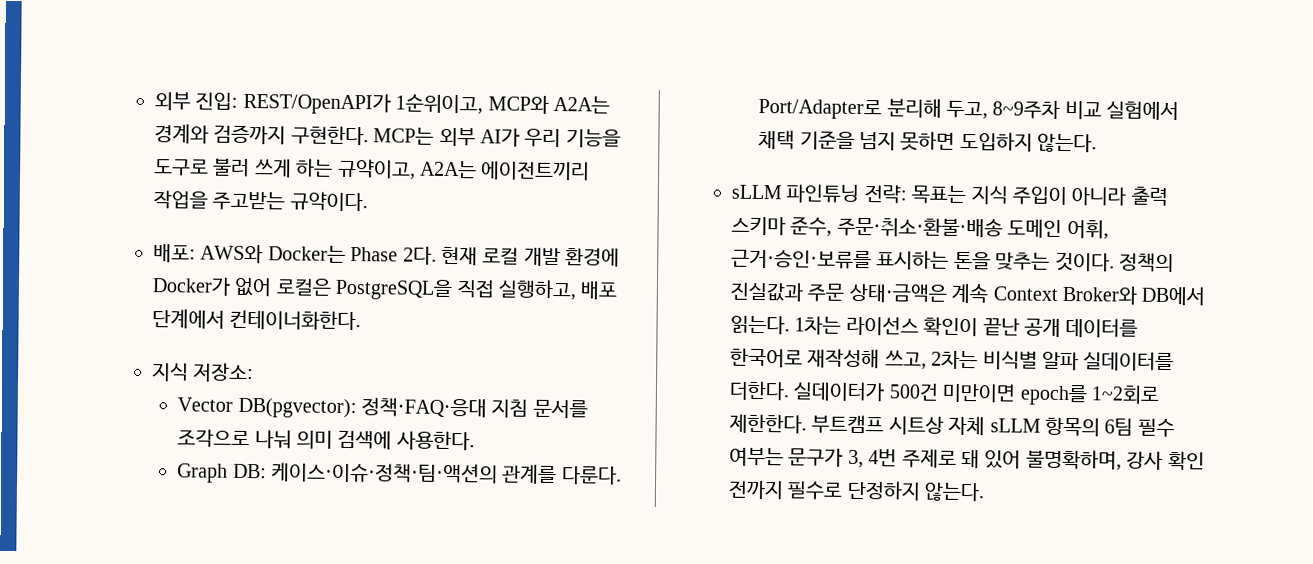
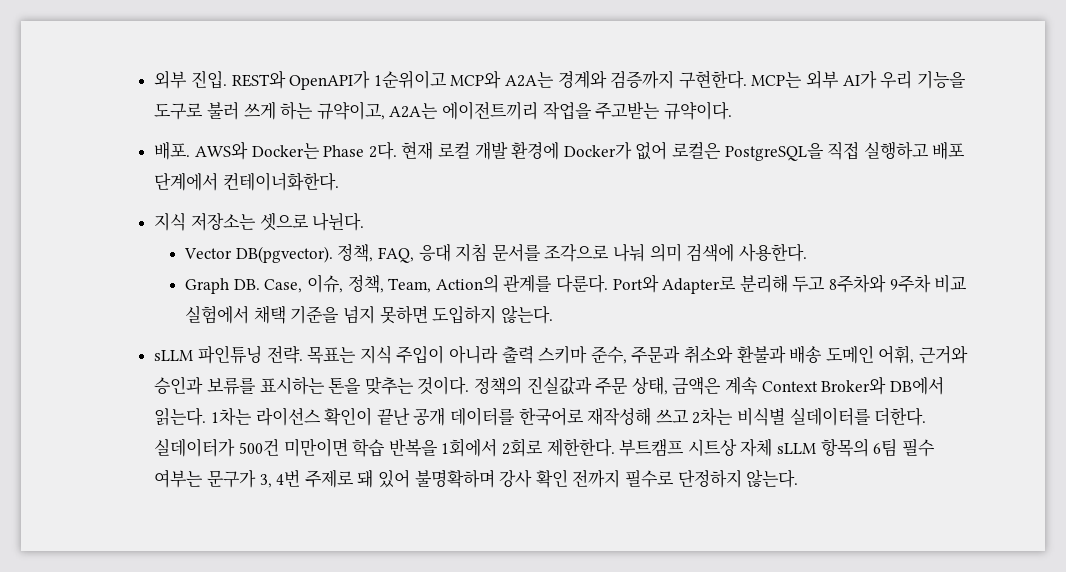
[154,92,484,115] 외부 진입: REST/OpenAPI가 1순위이고, -> [154,70,447,90] 외부 진입. REST와 OpenAPI가 1순위이고
[153,244,197,263] 배포: -> [154,142,191,160] 배포.
[498,279,578,301] 실행하고, -> [863,142,929,160] 실행하고
[193,362,255,383] [177,397,487,419] 저장소: // Vector DB(pgvector): 정책·FAQ·응대 -> [191,212,365,231] [184,244,451,263] 저장소는 셋으로 나뉜다. // Vector DB(pgvector). 정책, FAQ, 응대
[232,462,622,485] [758,98,1061,120] DB: 케이스·이슈·정책·팀·액션의 관계를 다룬다. Port/Adapter로 분리해 두고, 8~9주차 -> [233,274,931,294] DB. Case, 이슈, 정책, Team, Action의 관계를 다룬다. Port와 Adapter로 분리해 두고 8주차와 9주차
[863,185,907,204] 전략: -> [266,345,303,364] 전략.
[836,216,1109,240] [731,248,873,270] 주문·취소·환불·배송 도메인 어휘, 근거·승인·보류를 -> [631,345,968,364] [154,376,257,395] 주문과 취소와 환불과 배송 도메인 어휘, 근거와 승인과 보류를
[848,283,947,303] 상태·금액은 -> [631,376,722,395] 상태, 금액은
[884,350,927,370] 쓰고, -> [655,409,689,423] 쓰고
[1042,351,1080,372] 알파 -> (785, 416) none
[1019,384,1161,406] epoch를 1~2회로 -> [352,438,544,457] 학습 반복을 1회에서 2회로
[1025,449,1122,471] 불명확하며, -> [414,469,495,488] 불명확하며

